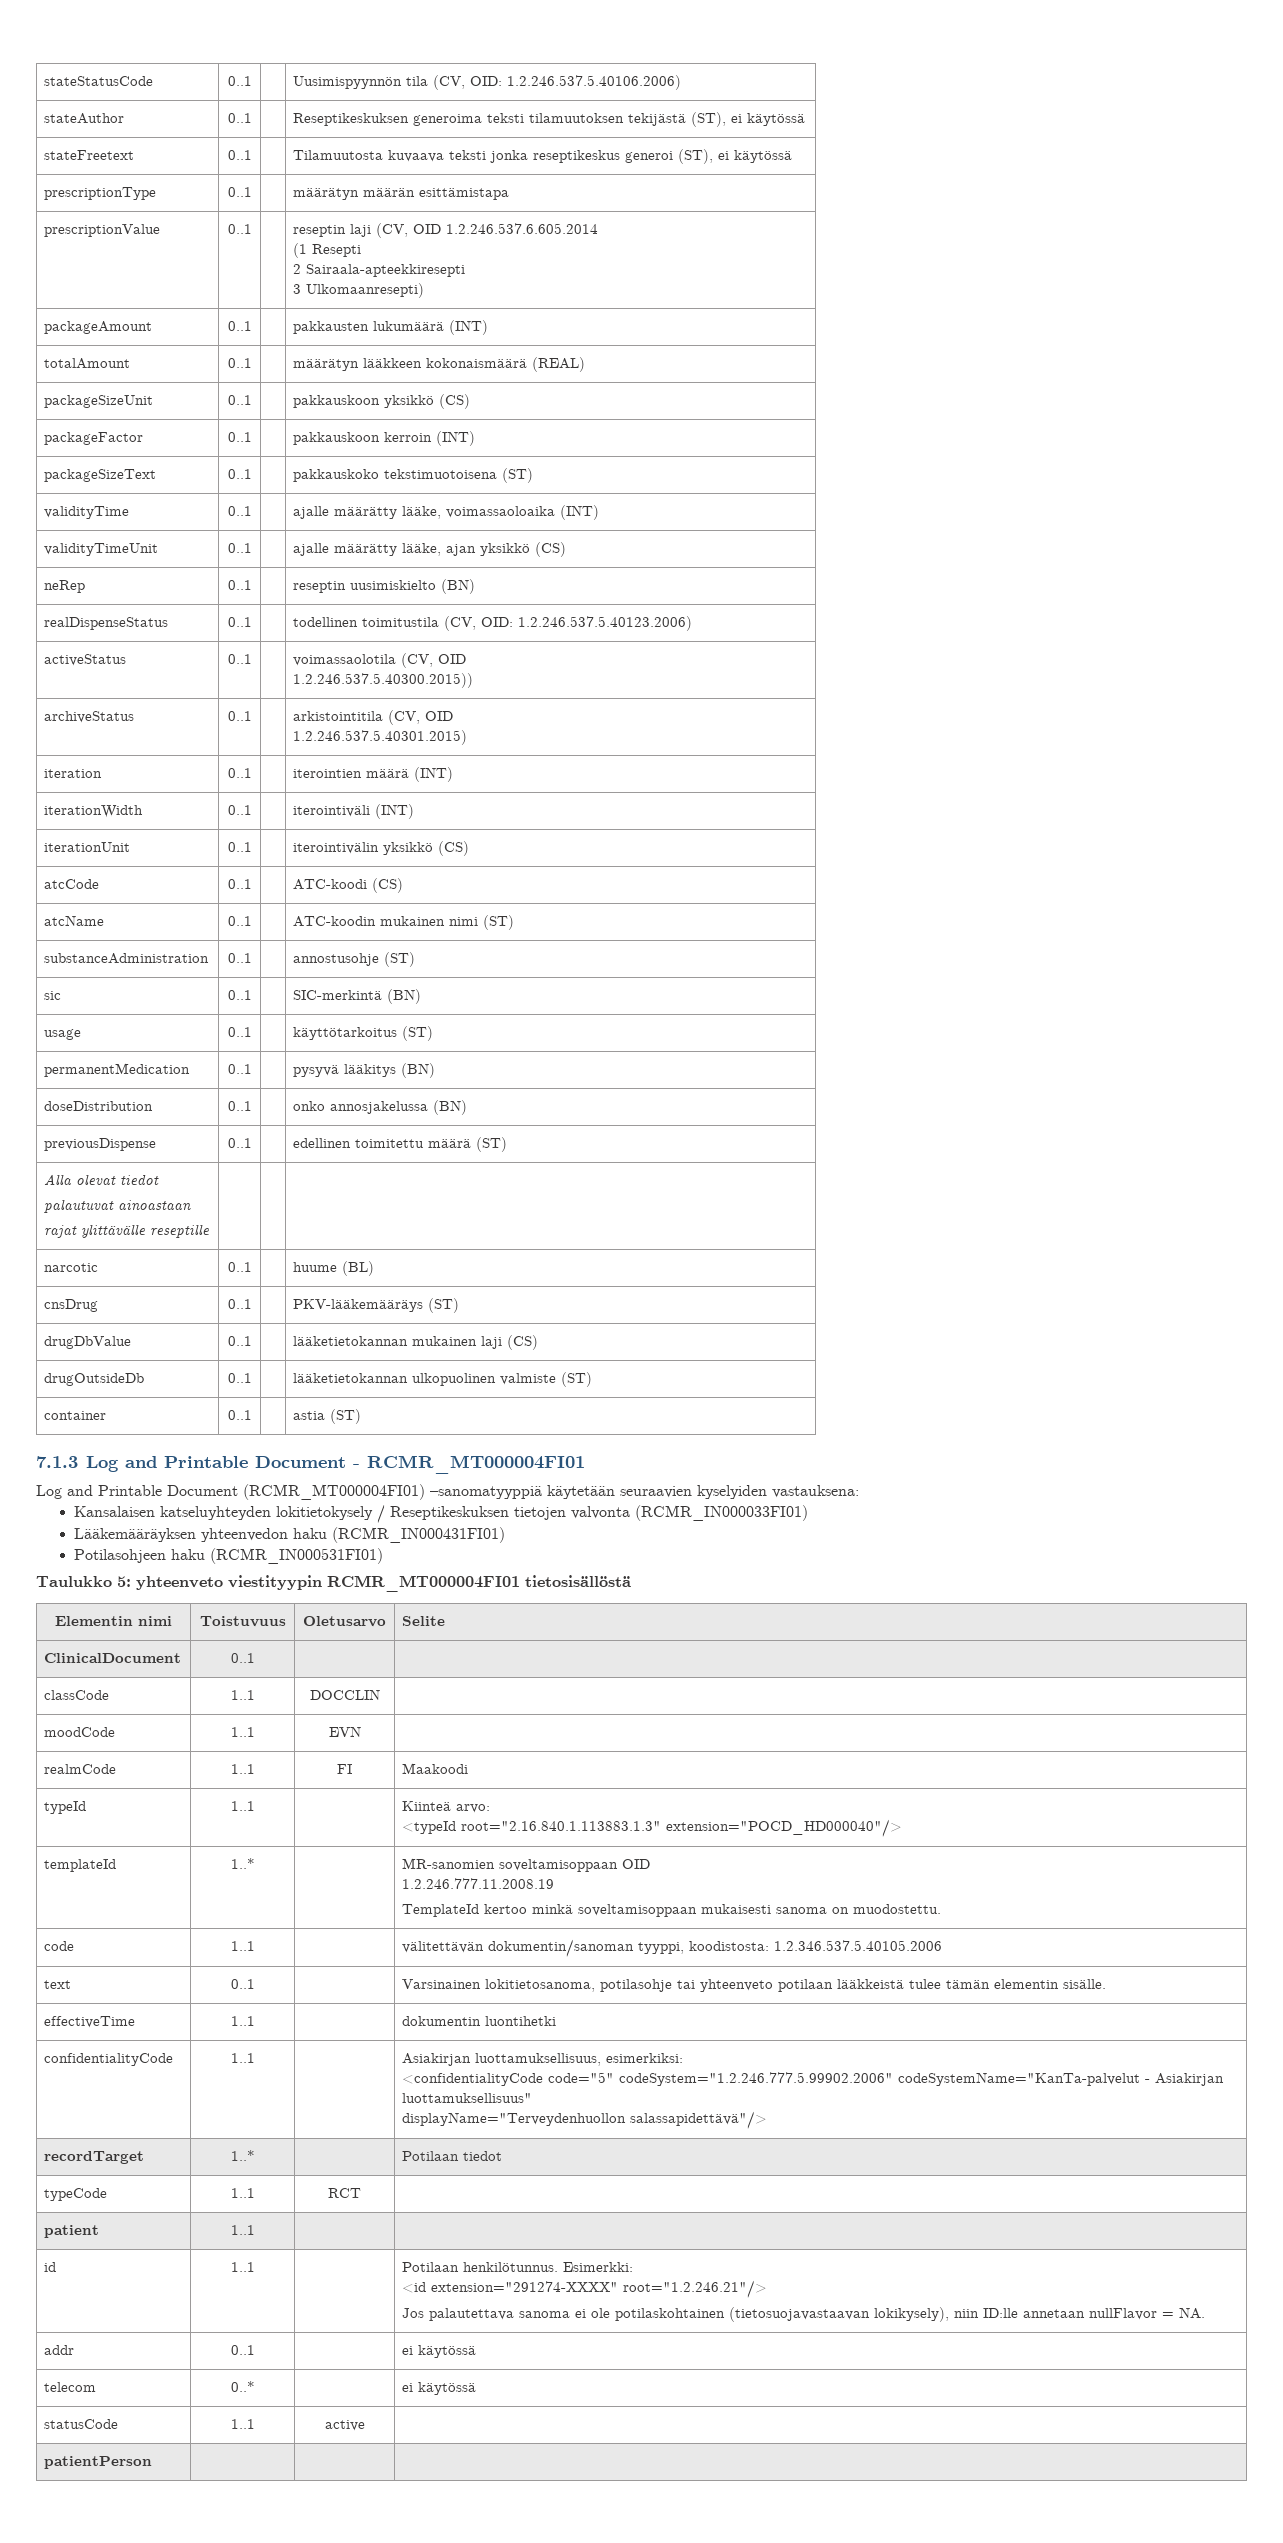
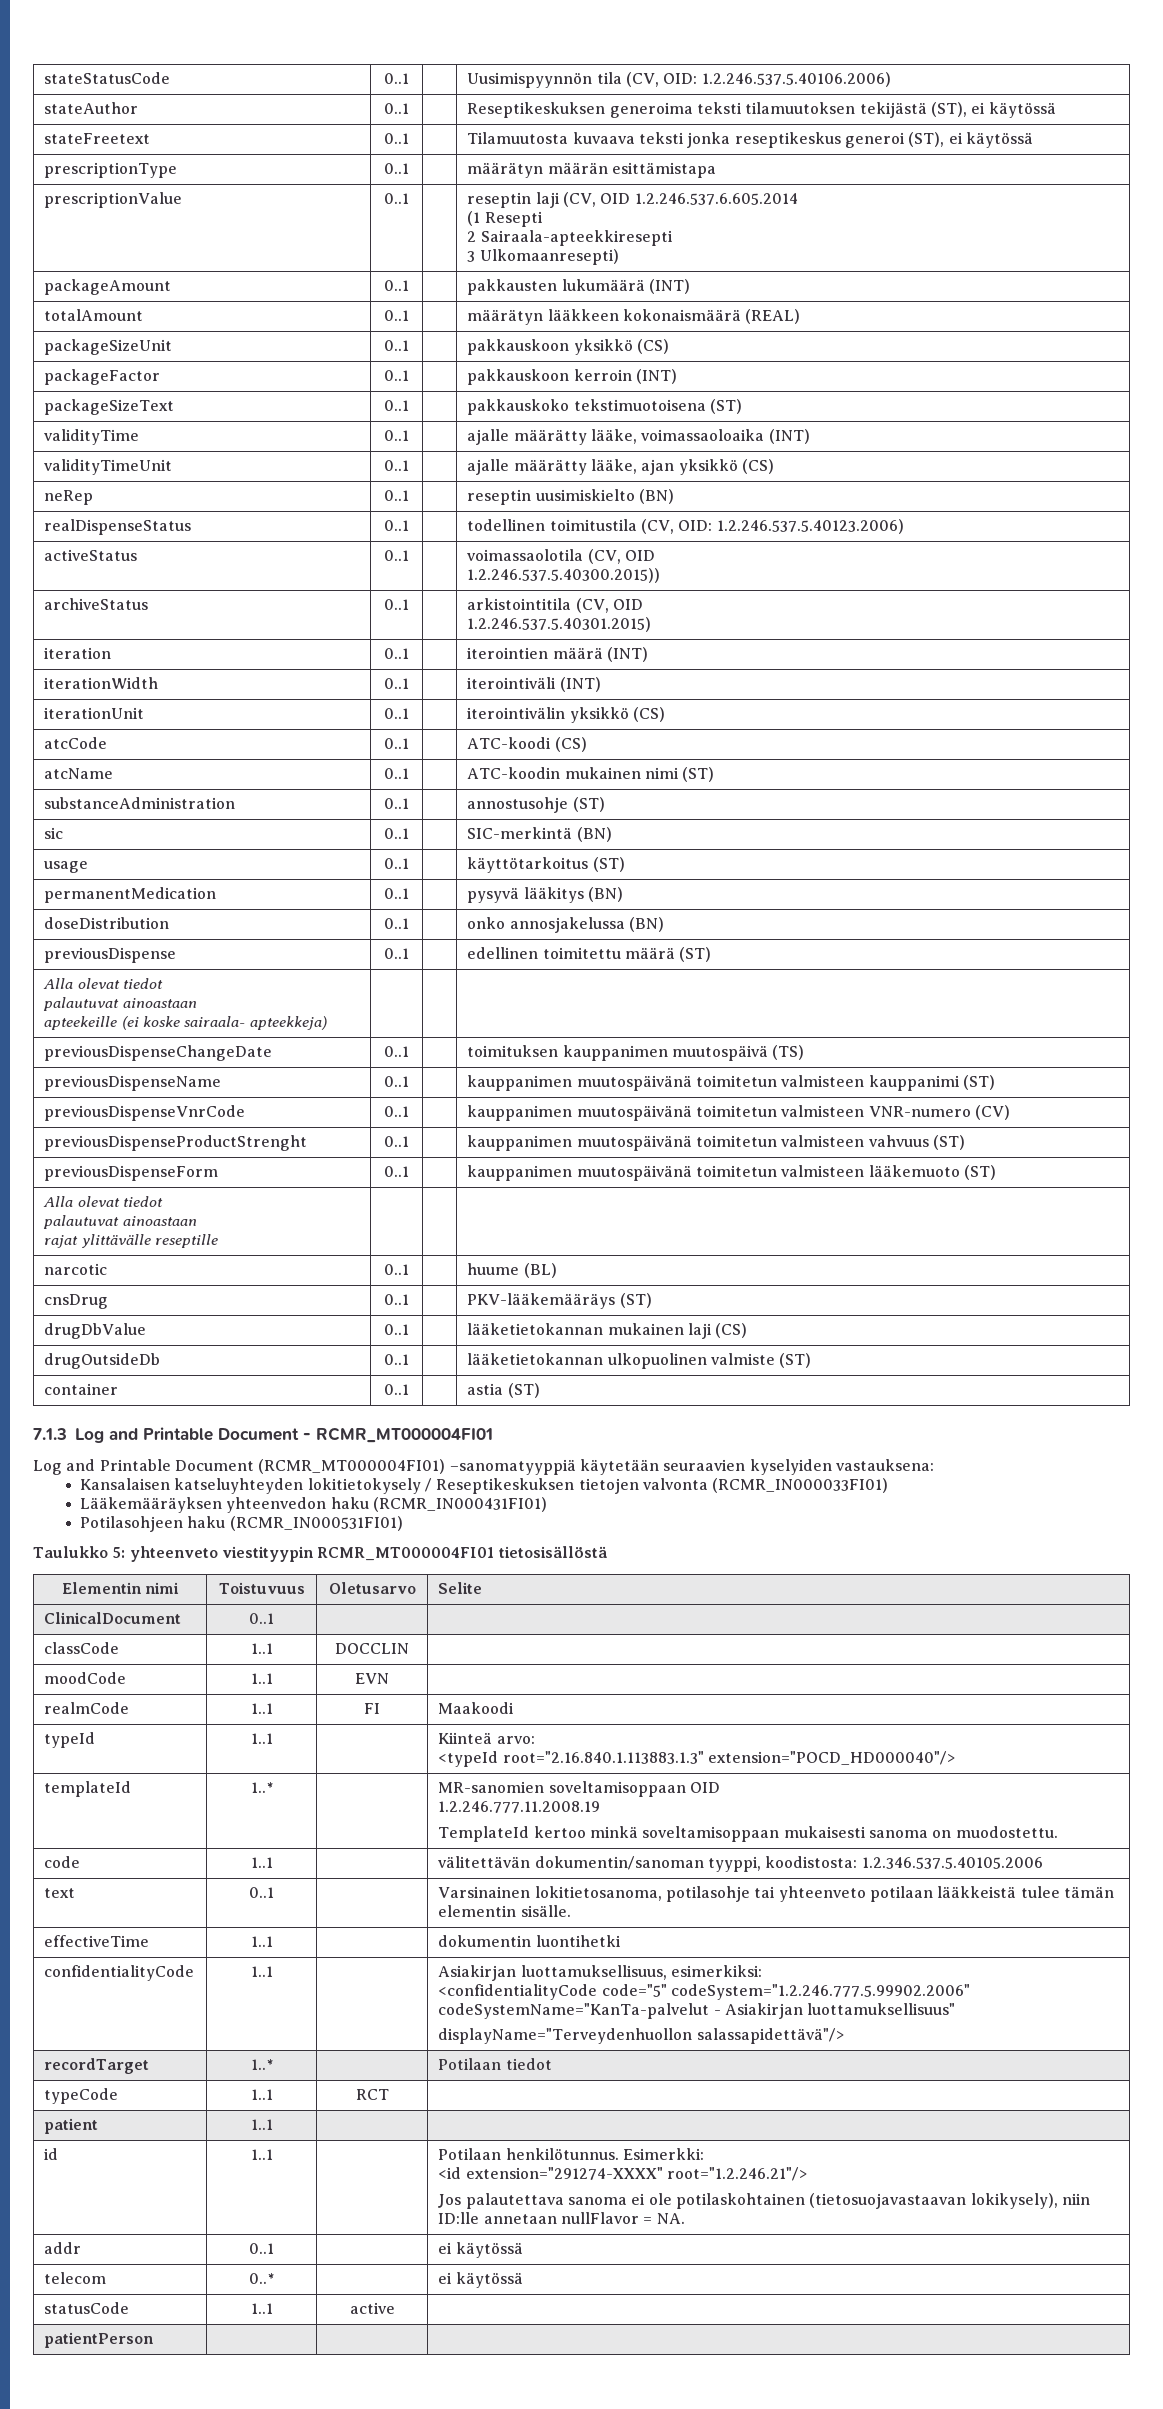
(192, 1205) none -> [44,1016,327,1030] [44,1045,273,1061] [384,1046,409,1057] [467,1045,805,1061] [44,1075,222,1091] [384,1076,409,1087] [467,1075,996,1091] [44,1105,246,1121] [384,1106,409,1117] [467,1105,1011,1121] [44,1135,308,1151] [384,1136,409,1147] [467,1135,966,1151] [44,1165,219,1181] [384,1166,409,1177] [467,1165,997,1181] [43,1196,164,1207] [43,1215,197,1229] // apteekeille (ei koske sairaala- apteekkeja) | | | // previousDispenseChangeDate | 0..1 | | toimituksen kauppanimen muutospäivä (TS) // previousDispenseName | 0..1 | | kauppanimen muutospäivänä toimitetun valmisteen kauppanimi (ST) // previousDispenseVnrCode | 0..1 | | kauppanimen muutospäivänä toimitetun valmisteen VNR-numero (CV) // previousDispenseProductStrenght | 0..1 | | kauppanimen muutospäivänä toimitetun valmisteen vahvuus (ST) // previousDispenseForm | 0..1 | | kauppanimen muutospäivänä toimitetun valmisteen lääkemuoto (ST) // Alla olevat tiedot // palautuvat ainoastaan

